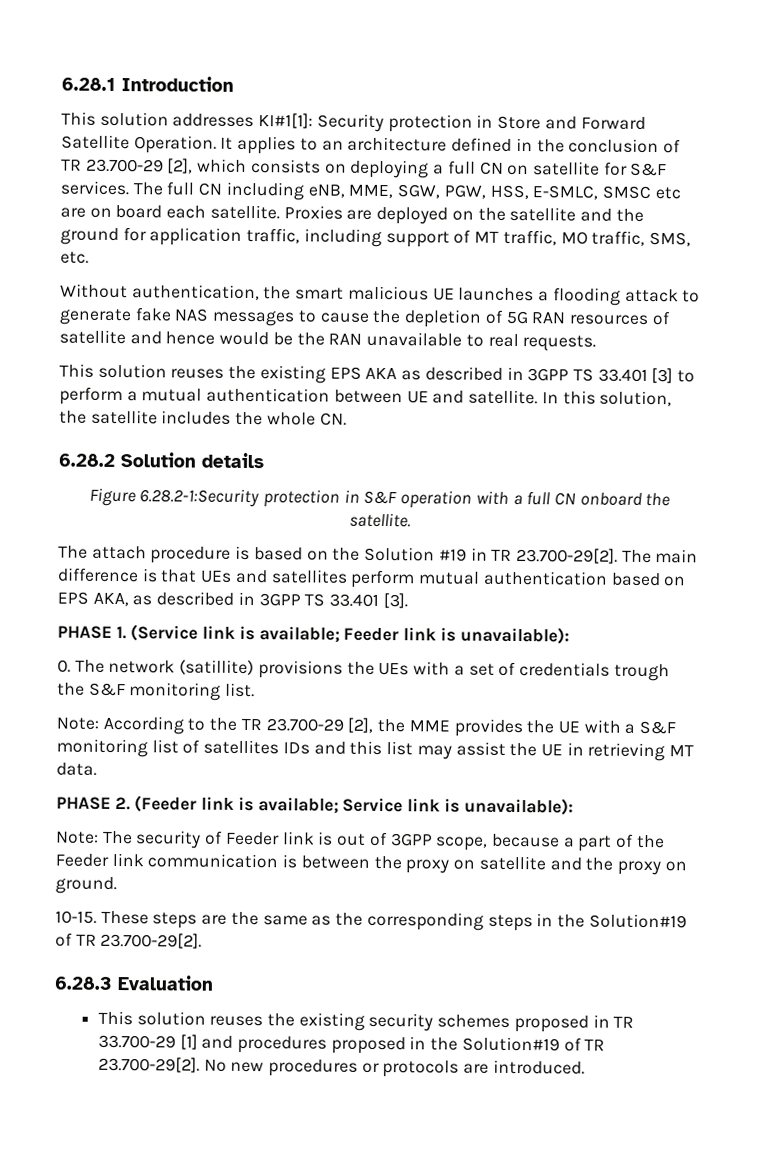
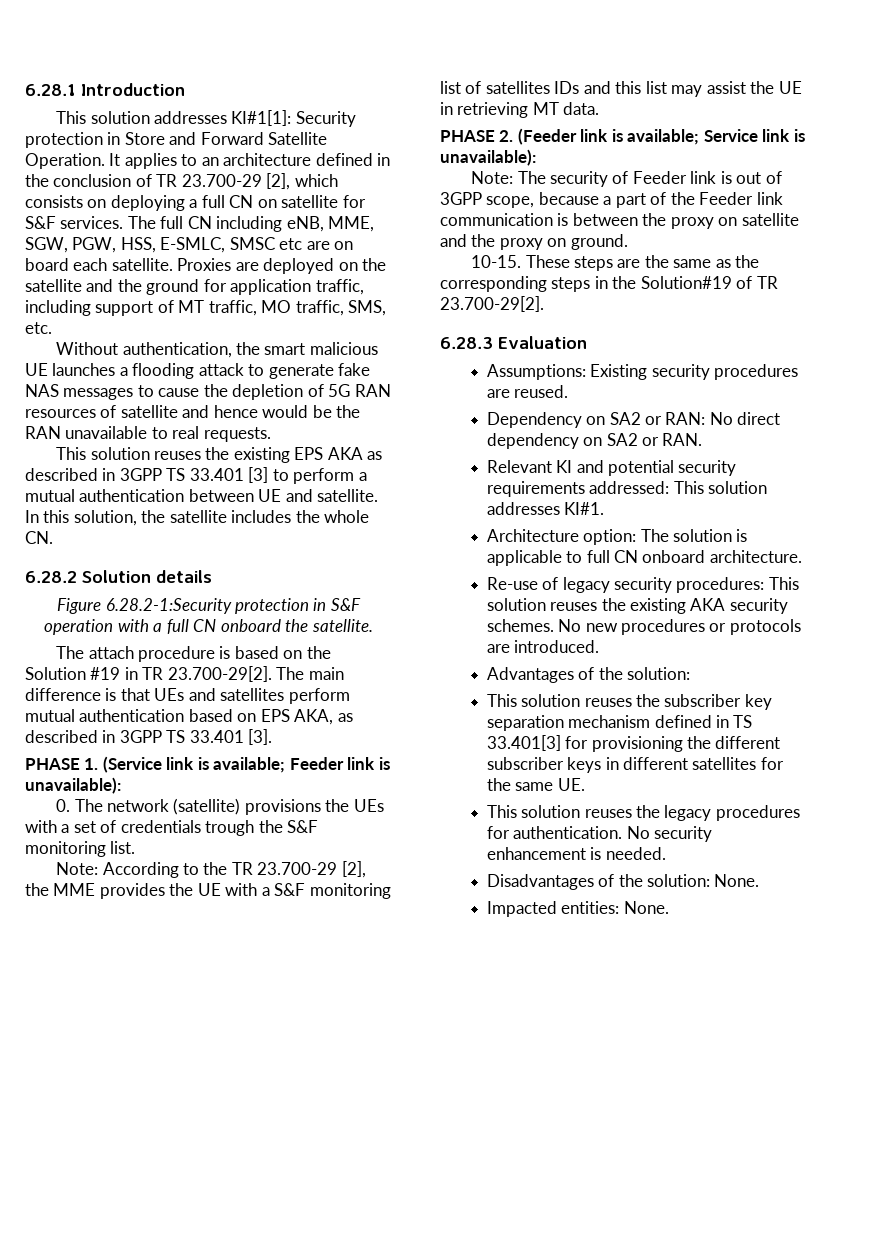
[179,659,255,676] (satillite) -> [173,798,241,815] (satellite)
[97,1010,635,1033] [97,1034,606,1055] [97,1056,200,1073] This solution reuses the existing security schemes proposed in TR 33.700-29 [1] and procedures proposed in the Solution#19 of TR 23.700-29[2]. -> [486,364,798,380] [486,385,569,398] [486,412,781,428] [486,433,703,449] [486,460,737,476] [486,481,767,497] [486,502,605,515] [486,529,748,545] [486,550,802,566] [486,577,799,593] [486,598,788,614] [486,619,554,632] Assumptions: Existing security procedures are reused. // Dependency on SA2 or RAN: No direct dependency on SA2 or RAN. // Relevant KI and potential security requirements addressed: This solution addresses KI#1. // Architecture option: The solution is applicable to full CN onboard architecture. // Re-use of legacy security procedures: This solution reuses the existing AKA security schemes.
(585, 1067) none -> [486,667,690,683] [486,694,772,710] [486,715,753,731] [486,735,781,752] [486,757,784,773] [486,778,585,791] [486,805,800,821] [486,826,712,842] [486,847,666,860] [486,874,760,890] [486,901,669,917] // Advantages of the solution: // This solution reuses the subscriber key separation mechanism defined in TS 33.401[3] for provisioning the different subscriber keys in different satellites for the same UE. // This solution reuses the legacy procedures for authentication. No security enhancement is needed. // Disadvantages of the solution: None. // Impacted entities: None.

